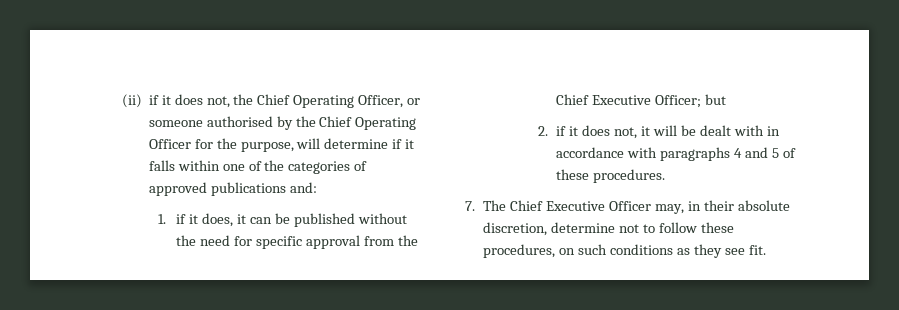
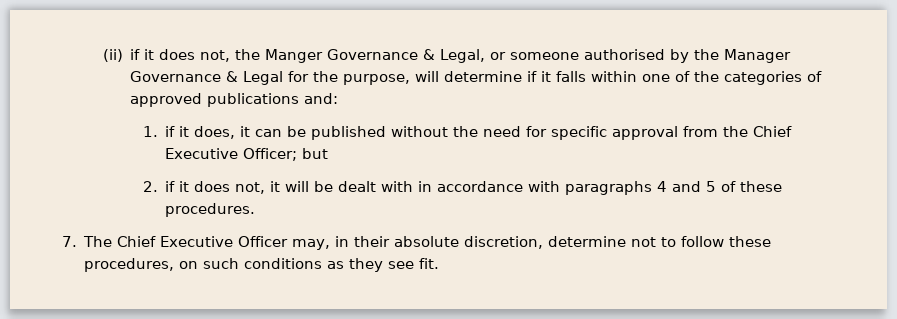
[257,94,404,108] Chief Operating Officer, -> [264,49,485,63] Manger Governance & Legal,
[319,116,417,130] [148,139,191,149] Chief Operating Officer -> [723,49,791,63] [129,71,283,85] Manager Governance & Legal

